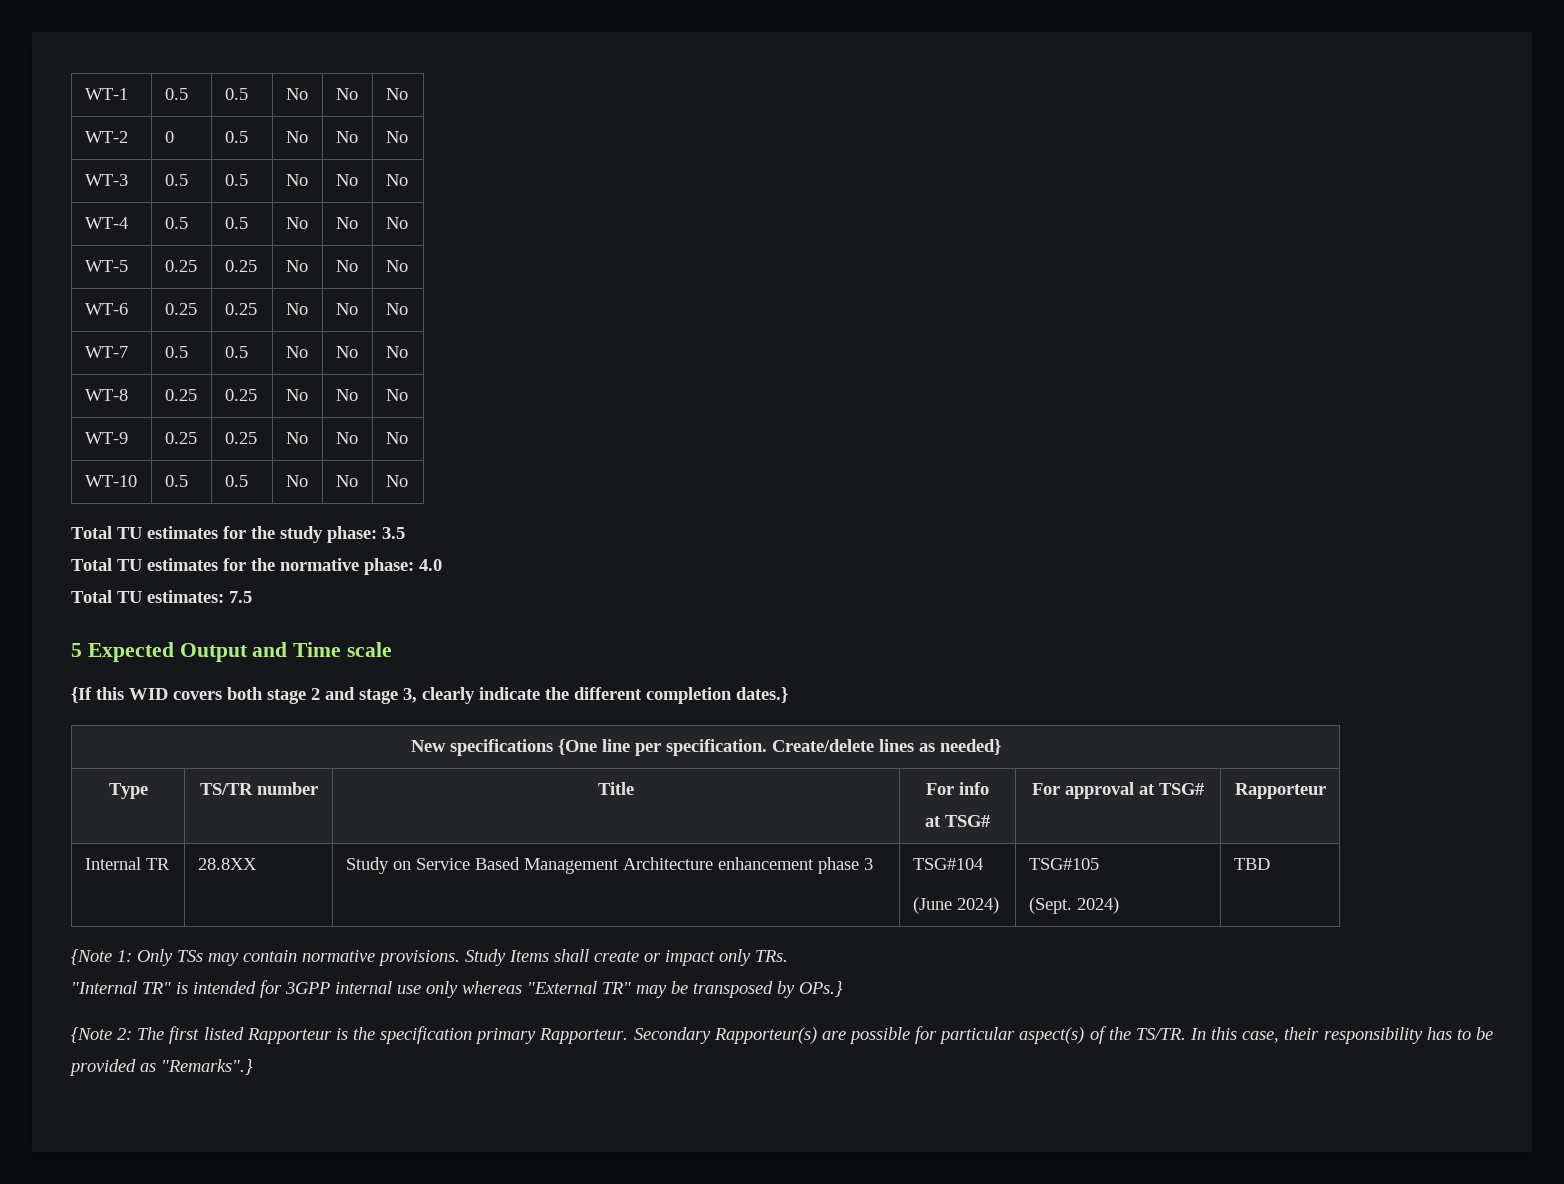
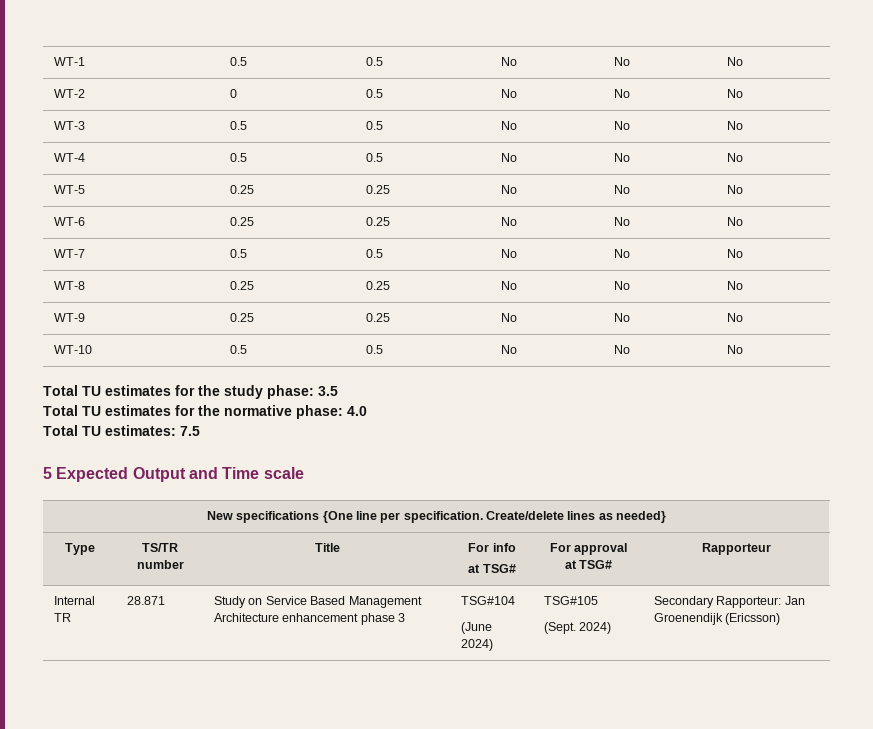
[71,687,788,704] // {If this WID covers both stage 2 and stage 3, clearly indicate the different completion dates.} -> (304, 473) none
[197,858,257,870] 28.8XX -> [126,596,165,605] 28.871
[1233,858,1270,870] [71,949,788,966] [71,980,843,998] [71,1026,1493,1044] [69,1059,253,1076] TBD // {Note 1: Only TSs may contain normative provisions. Study Items shall create or impact only TRs. // "Internal TR" is intended for 3GPP internal use only whereas "External TR" may be transposed by OPs.} // {Note 2: The first listed Rapporteur is the specification primary Rapporteur. Secondary Rapporteur(s) are possible for particular aspect(s) of the TS/TR. In this case, their responsibility has to be provided as "Remarks".} -> [653,596,805,608] [653,613,781,625] Secondary Rapporteur: Jan Groenendijk (Ericsson)

